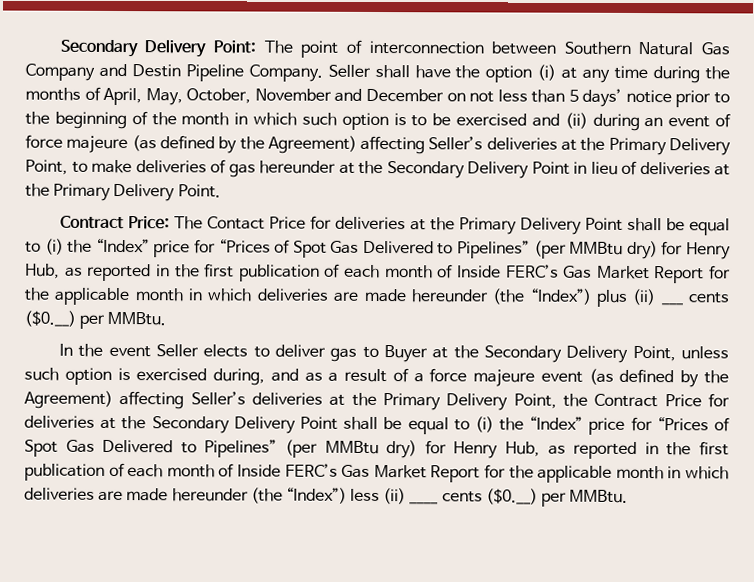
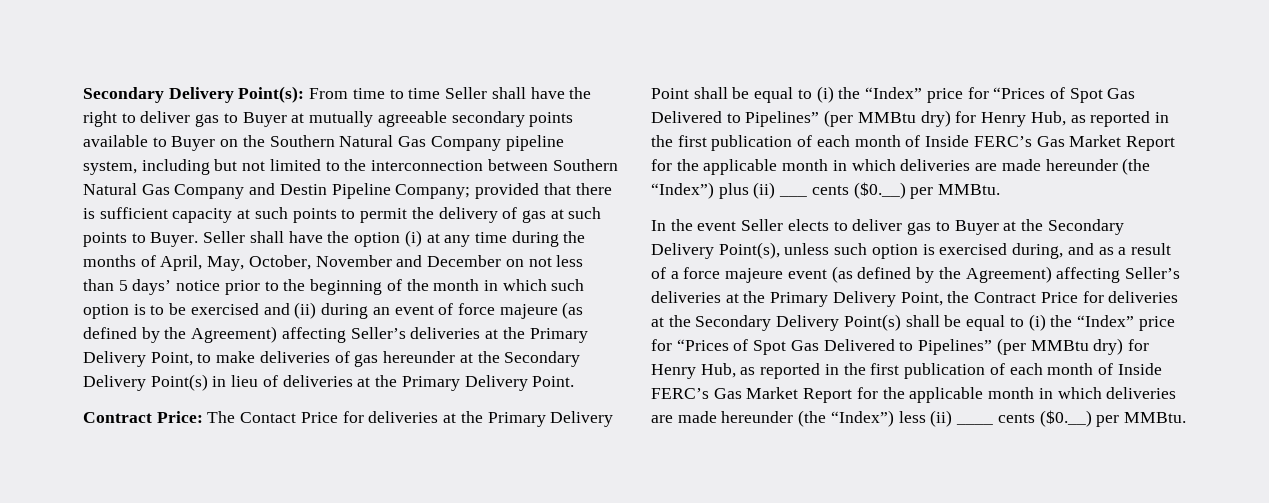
[59,39,362,58] Secondary Delivery Point: The point of -> [83,86,592,103] [83,111,574,127] [83,135,564,151] [83,159,367,175] Secondary Delivery Point(s): From time to time Seller shall have the right to deliver gas to Buyer at mutually agreeable secondary points available to Buyer on the Southern Natural Gas Company pipeline system, including but not limited to the
[248,64,323,82] Company. -> [395,183,612,199] [83,207,602,223] [83,232,199,247] Company; provided that there is sufficient capacity at such points to permit the delivery of gas at such points to Buyer.
[531,161,570,175] Point -> [150,374,208,391] Point(s)
[632,345,676,362] Point, -> [718,242,780,259] Point(s),
[299,416,338,430] Point -> [843,314,901,331] Point(s)

